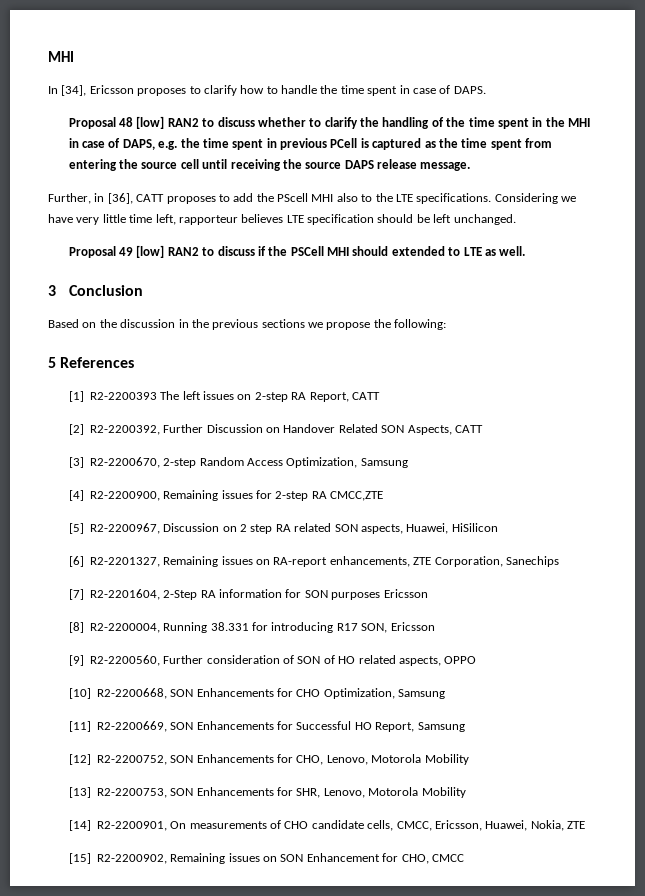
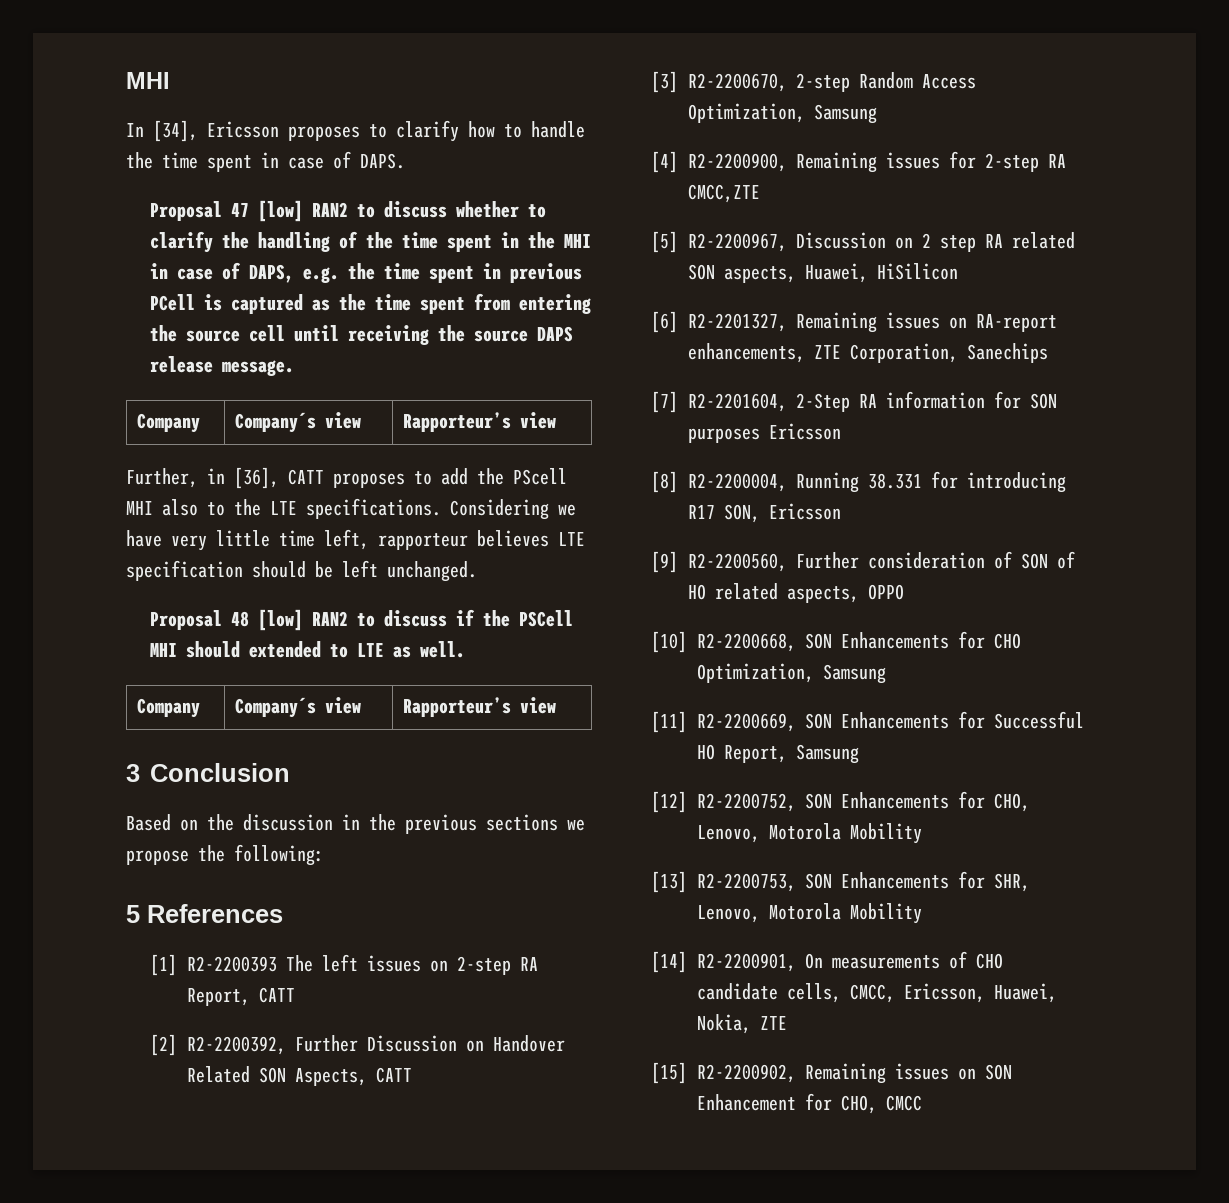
[119,117,134,127] 48 -> [231,203,250,217] 47
(471, 166) none -> [136,413,200,433] [234,412,361,433] [402,412,556,432] // Company | Company´s view | Rapporteur’s view
[119,247,134,256] 49 -> [231,611,250,627] 48
(526, 251) none -> [136,698,200,718] [234,697,361,718] [402,697,556,717] // Company | Company´s view | Rapporteur’s view

